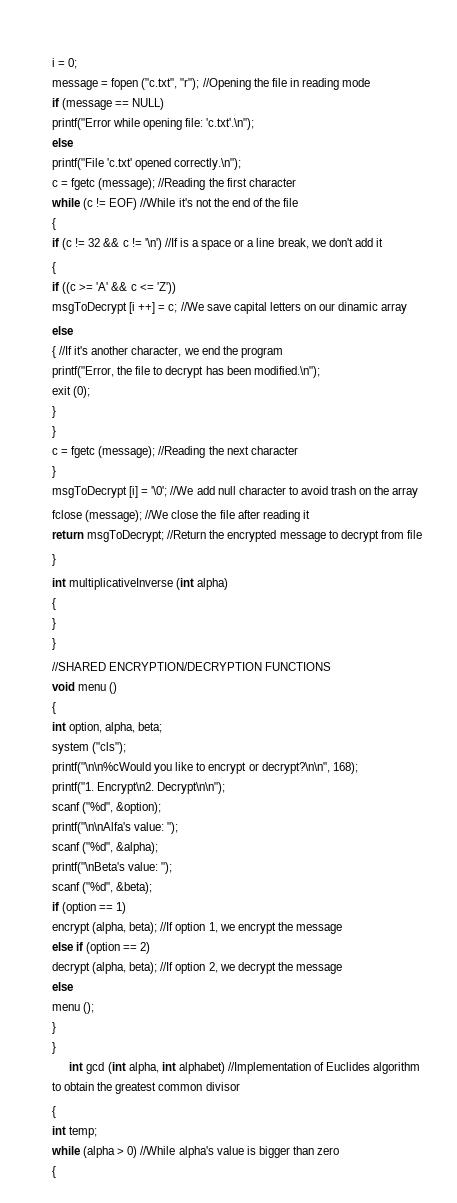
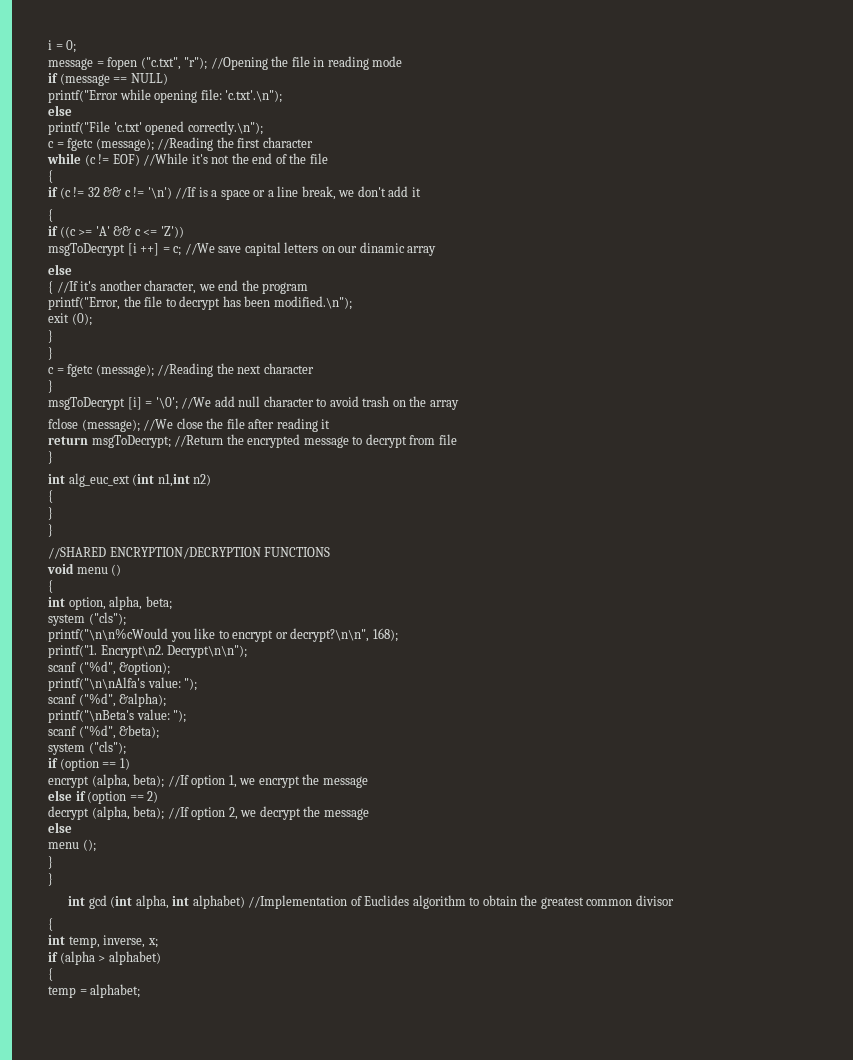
[69,578,229,590] multiplicativeInverse (int alpha) -> [68,473,212,487] alg_euc_ext (int n1,int n2)
(153, 888) none -> [48,741,126,755] // system ("cls");
[69,1126,98,1138] [51,1146,340,1158] [52,1166,56,1178] temp; // while (alpha > 0) //While alpha's value is bigger than zero // { -> [68,935,158,948] [48,951,161,965] [48,968,53,981] [48,984,141,998] temp, inverse, x; // if (alpha > alphabet) // { // temp = alphabet;

